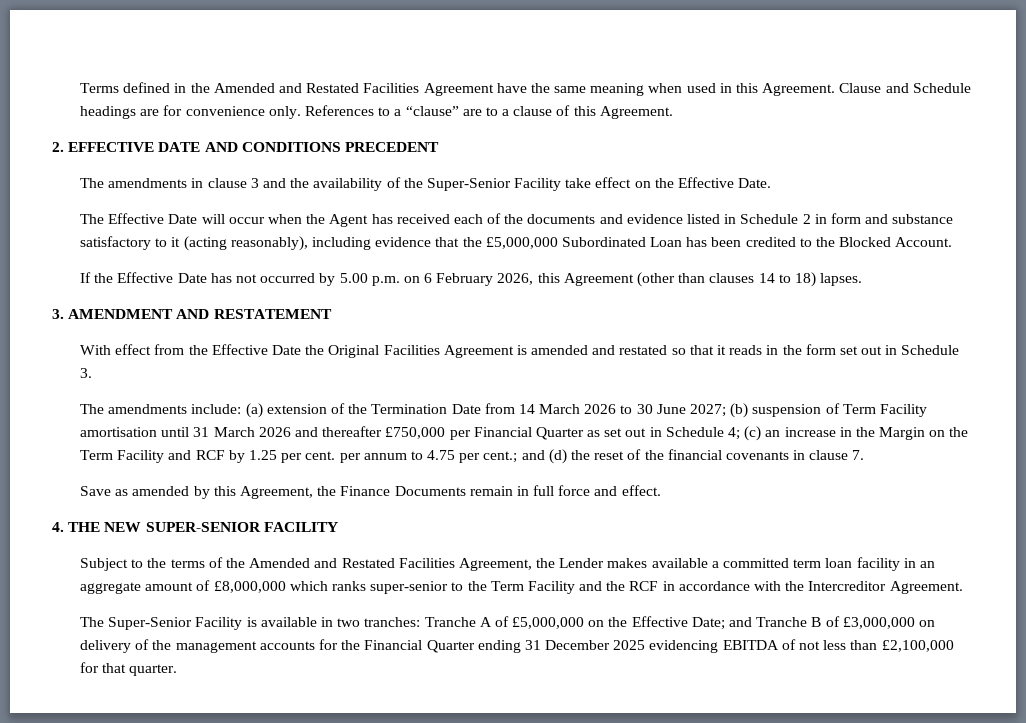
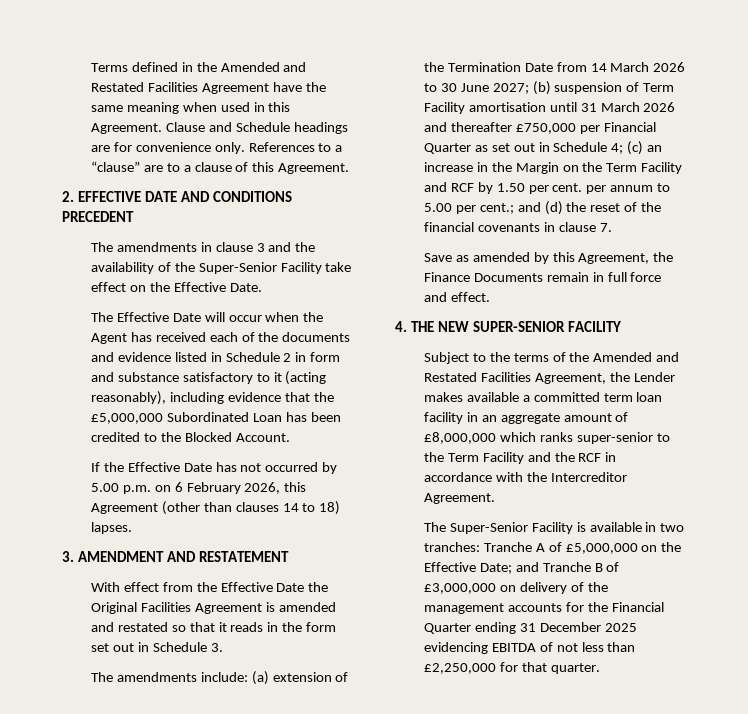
[248,450,277,460] 1.25 -> [496,183,525,192] 1.50
[427,450,456,460] 4.75 -> [423,203,452,212] 5.00
[881,640,954,652] £2,100,000 -> [423,663,496,674] £2,250,000

